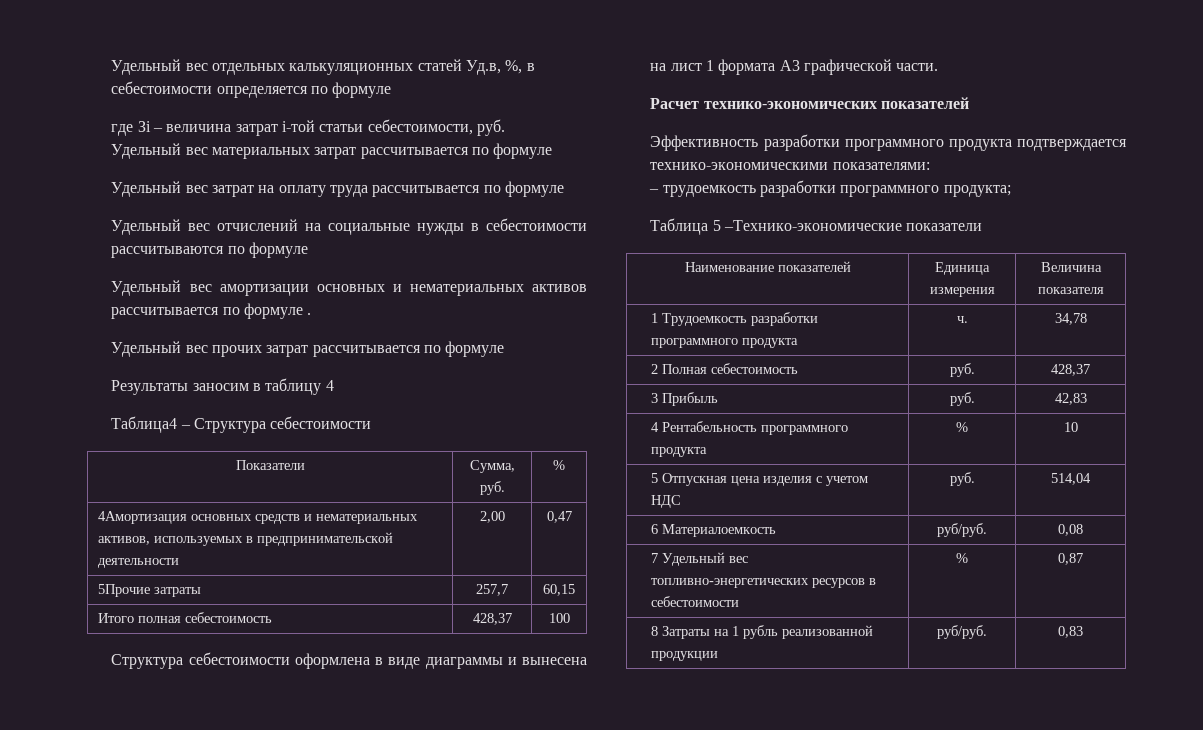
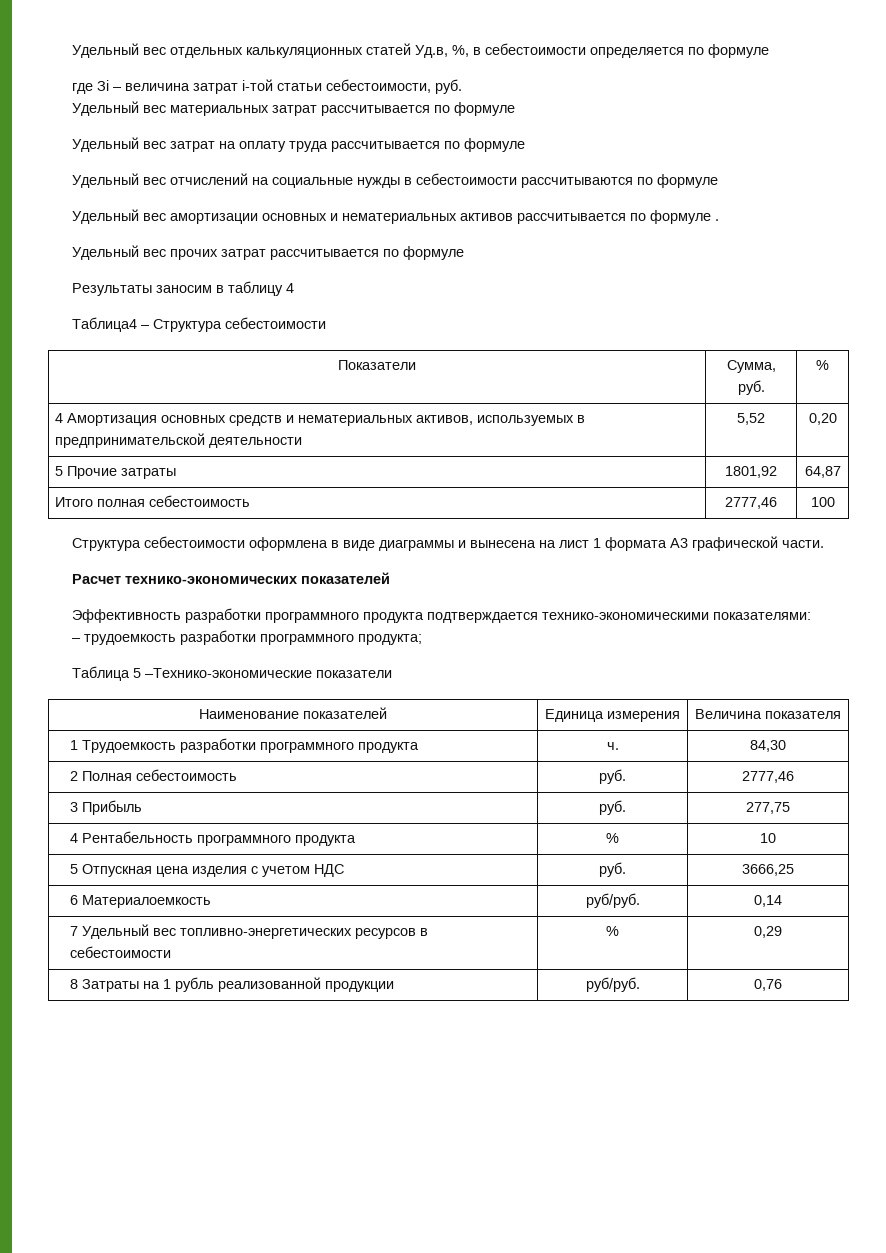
[97,511,187,524] 4Амортизация -> [55,413,158,426] 4 Амортизация
[479,511,505,523] [546,511,572,523] [97,584,150,597] 2,00 | 0,47 // 5Прочие -> [737,413,765,425] [808,413,837,425] [55,466,118,479] 5,52 | 0,20 // 5 Прочие
[476,584,508,596] [543,584,575,596] 257,7 | 60,15 -> [725,466,777,478] [804,466,841,478] 1801,92 | 64,87
[472,613,512,625] 428,37 -> [725,497,777,509] 2777,46
[1054,313,1087,325] 34,78 -> [750,740,786,752] 84,30
[1051,364,1090,376] 428,37 -> [742,771,794,783] 2777,46
[1054,393,1087,405] 42,83 -> [746,802,790,814] 277,75
[1051,473,1091,485] 514,04 -> [742,864,794,876] 3666,25
[1058,524,1083,536] 0,08 -> [754,895,782,907] 0,14
[1058,553,1083,565] 0,87 -> [754,926,782,938] 0,29
[1058,626,1083,638] 0,83 -> [754,979,782,991] 0,76

